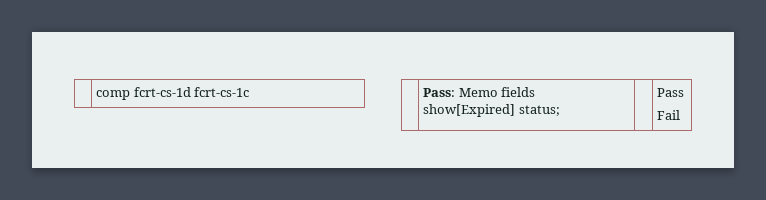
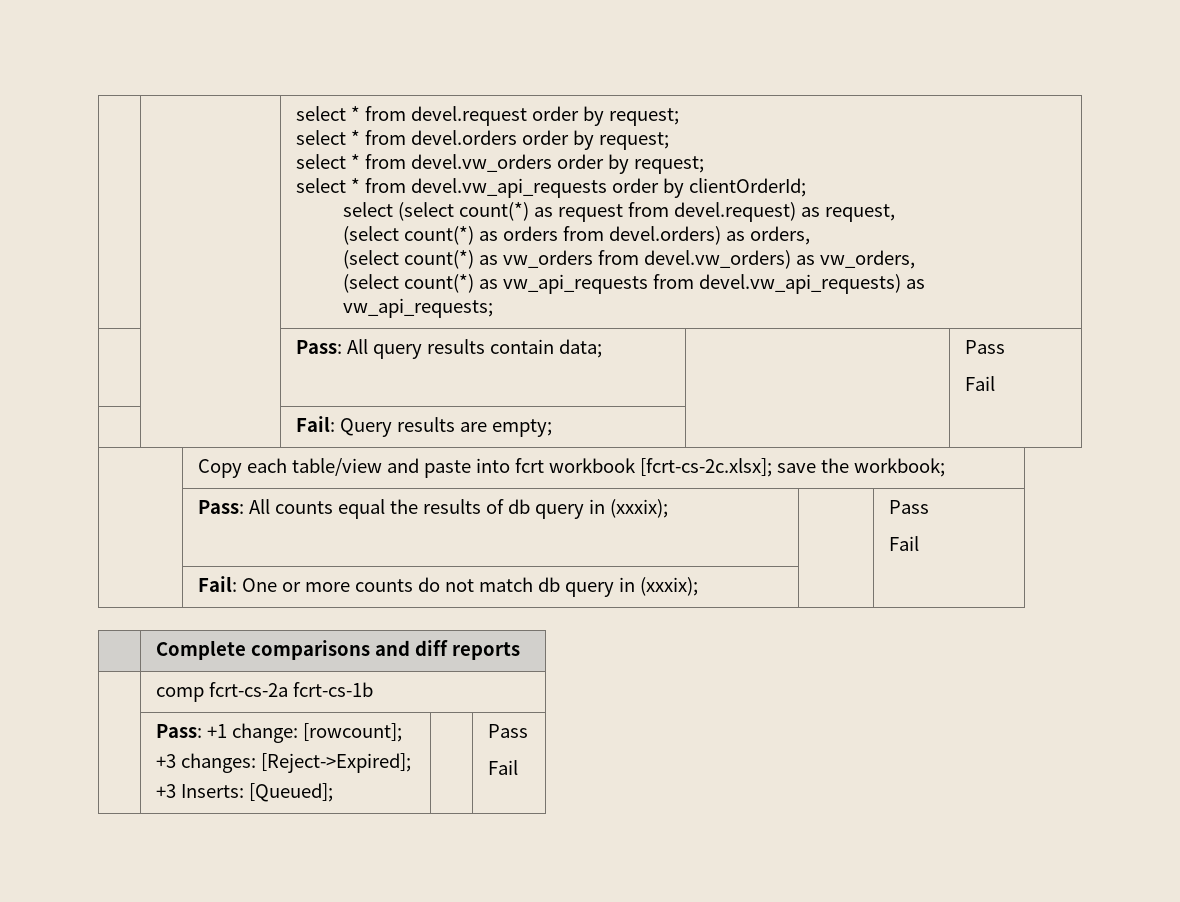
[96,87,250,100] [423,87,536,97] [423,104,560,117] | comp fcrt-cs-1d fcrt-cs-1c // | Pass: Memo fields show[Expired] status; -> [295,106,679,126] [295,130,669,150] [295,154,704,174] [295,178,806,198] [343,202,896,222] [343,226,811,245] [343,250,916,269] [343,274,926,294] [343,298,494,318] [295,339,602,359] [964,340,1005,354] [964,376,995,391] [295,416,552,437] [197,458,945,478] [197,499,668,519] [888,500,929,514] [888,536,919,551] [197,576,698,597] [155,640,520,660] [155,682,373,702] [155,723,402,743] [155,753,411,773] [155,783,333,802] | | select * from devel.request order by request; // select * from devel.orders order by request; // select * from devel.vw_orders order by request; // select * from devel.vw_api_requests order by clientOrderId; // select (select count(*) as request from devel.request) as request, // (select count(*) as orders from devel.orders) as orders, // (select count(*) as vw_orders from devel.vw_orders) as vw_orders, // (select count(*) as vw_api_requests from devel.vw_api_requests) as vw_api_requests; // | | Pass: All query results contain data; | | Pass // Fail // | | Fail: Query results are empty; | | // | Copy each table/view and paste into fcrt workbook [fcrt-cs-2c.xlsx]; save the workbook; // | Pass: All counts equal the results of db query in (xxxix); | | Pass // Fail // | Fail: One or more counts do not match db query in (xxxix); | | // | Complete comparisons and diff reports // | comp fcrt-cs-2a fcrt-cs-1b // | Pass: +1 change: [rowcount]; // +3 changes: [Reject->Expired]; // +3 Inserts: [Queued];

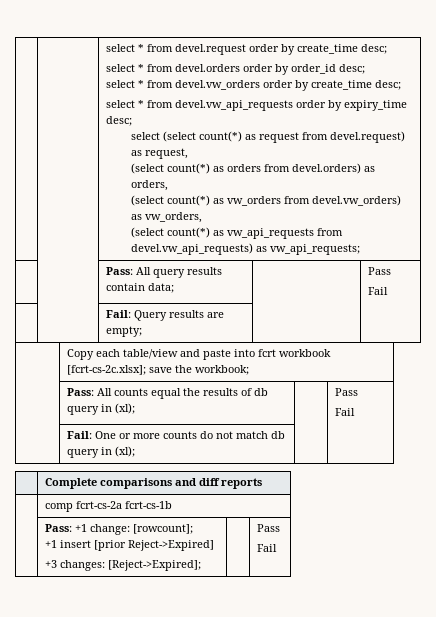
[608,108,679,126] request; -> [297,44,388,54] create_time desc;
[598,132,669,150] request; -> [291,64,366,74] order_id desc;
[633,156,704,174] request; -> [311,80,402,90] create_time desc;
[688,178,806,197] clientOrderId; -> [344,100,408,111] [106,116,133,126] expiry_time desc;
[609,499,668,518] (xxxix); -> [115,403,136,414] (xl);
[639,577,698,596] (xxxix); -> [115,446,136,457] (xl);
(402, 732) none -> [45,540,215,551] // +1 insert [prior Reject->Expired]
[155,783,333,802] // +3 Inserts: [Queued]; -> (202, 565) none

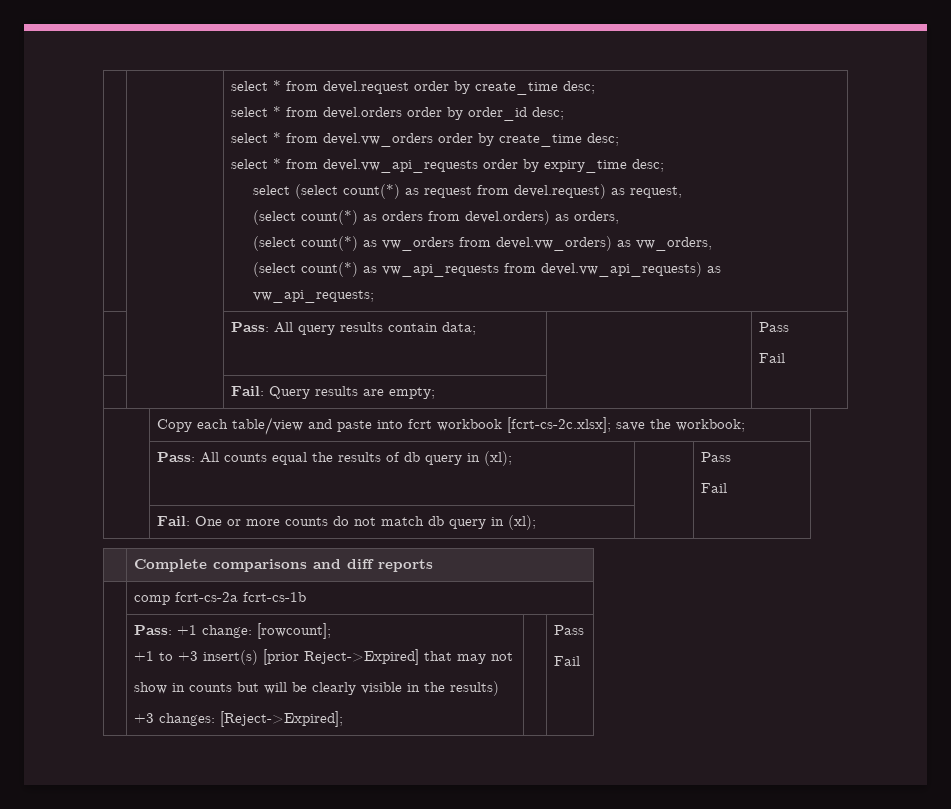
[60,540,92,548] insert -> [158,650,258,665] to +3 insert(s)
(215, 545) none -> [423,651,513,664] [133,681,499,696] that may not // show in counts but will be clearly visible in the results)

